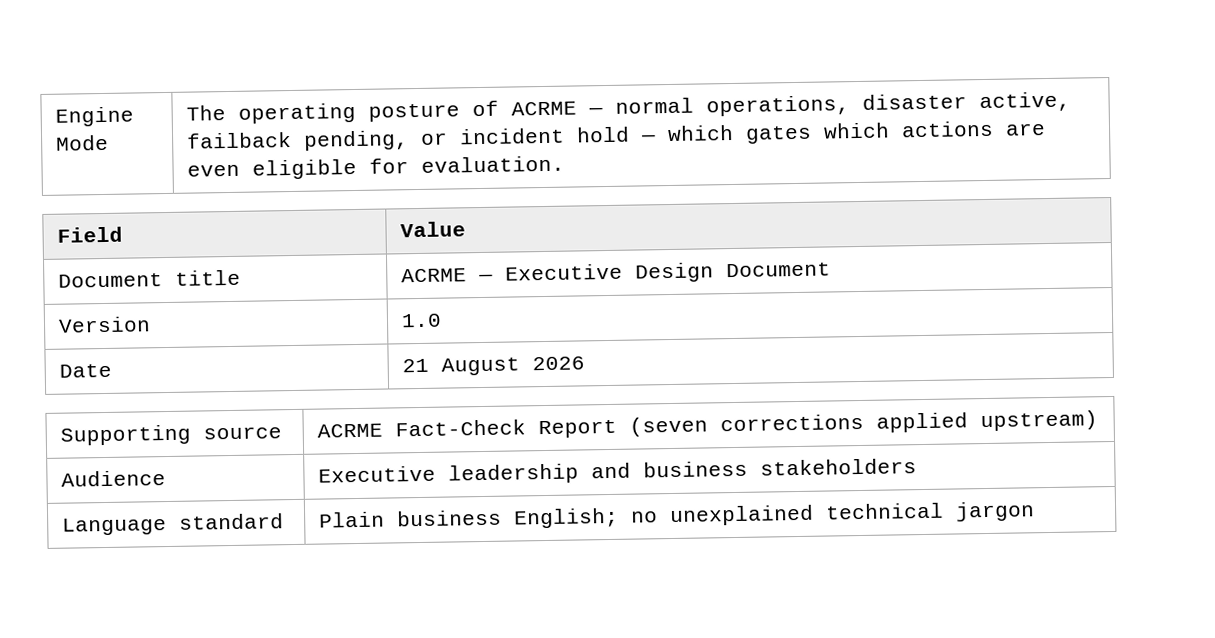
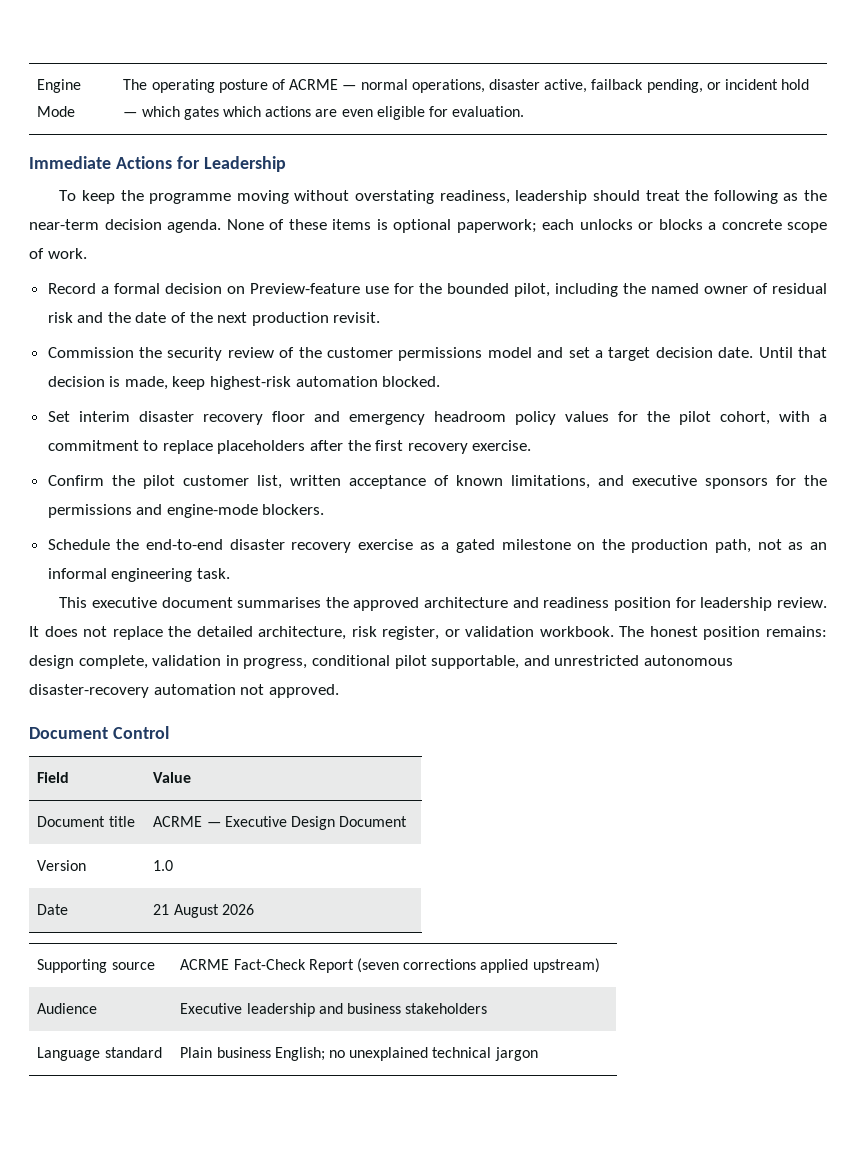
(566, 164) none -> [29,156,286,172] [59,190,827,204] [29,219,827,233] [29,248,87,259] [47,283,827,297] [47,312,381,326] [47,347,827,361] [47,376,441,390] [47,411,827,425] [47,440,532,454] [47,475,827,489] [47,504,325,518] [47,539,827,553] [47,568,230,582] [59,597,827,611] [29,626,827,640] [29,655,733,669] [29,684,339,698] [29,726,169,739] // Immediate Actions for Leadership // To keep the programme moving without overstating readiness, leadership should treat the following as the near-term decision agenda. None of these items is optional paperwork; each unlocks or blocks a concrete scope of work. // Record a formal decision on Preview-feature use for the bounded pilot, including the named owner of residual risk and the date of the next production revisit. // Commission the security review of the customer permissions model and set a target decision date. Until that decision is made, keep highest-risk automation blocked. // Set interim disaster recovery floor and emergency headroom policy values for the pilot cohort, with a commitment to replace placeholders after the first recovery exercise. // Confirm the pilot customer list, written acceptance of known limitations, and executive sponsors for the permissions and engine-mode blockers. // Schedule the end-to-end disaster recovery exercise as a gated milestone on the production path, not as an informal engineering task. // This executive document summarises the approved architecture and readiness position for leadership review. It does not replace the detailed architecture, risk register, or validation workbook. The honest position remains: design complete, validation in progress, conditional pilot supportable, and unrestricted autonomous disaster-recovery automation not approved. // Document Control

